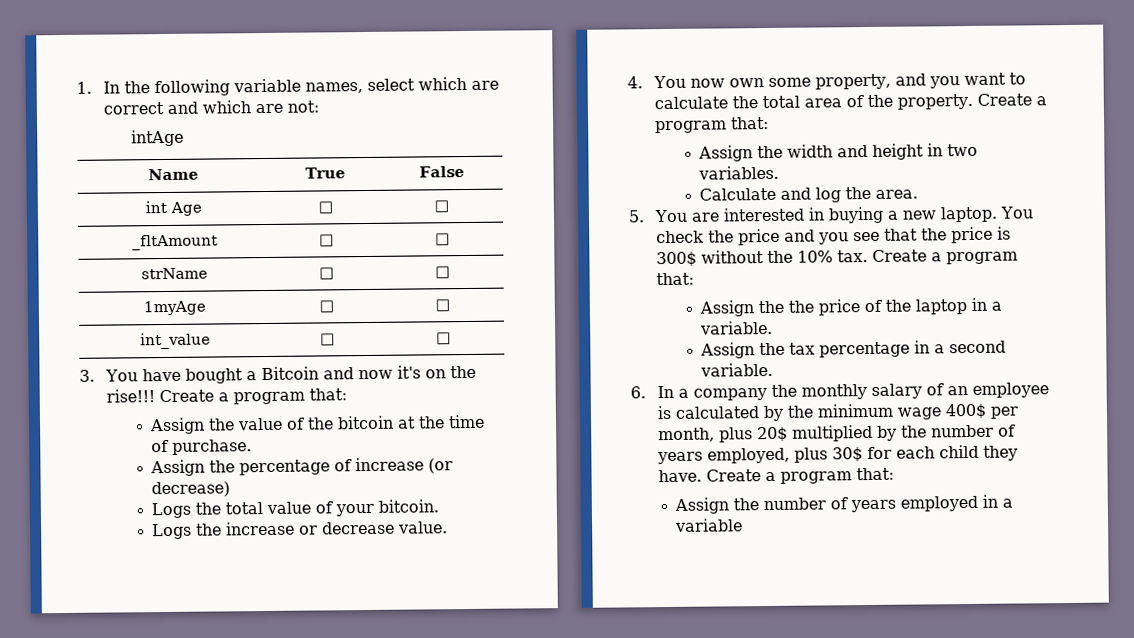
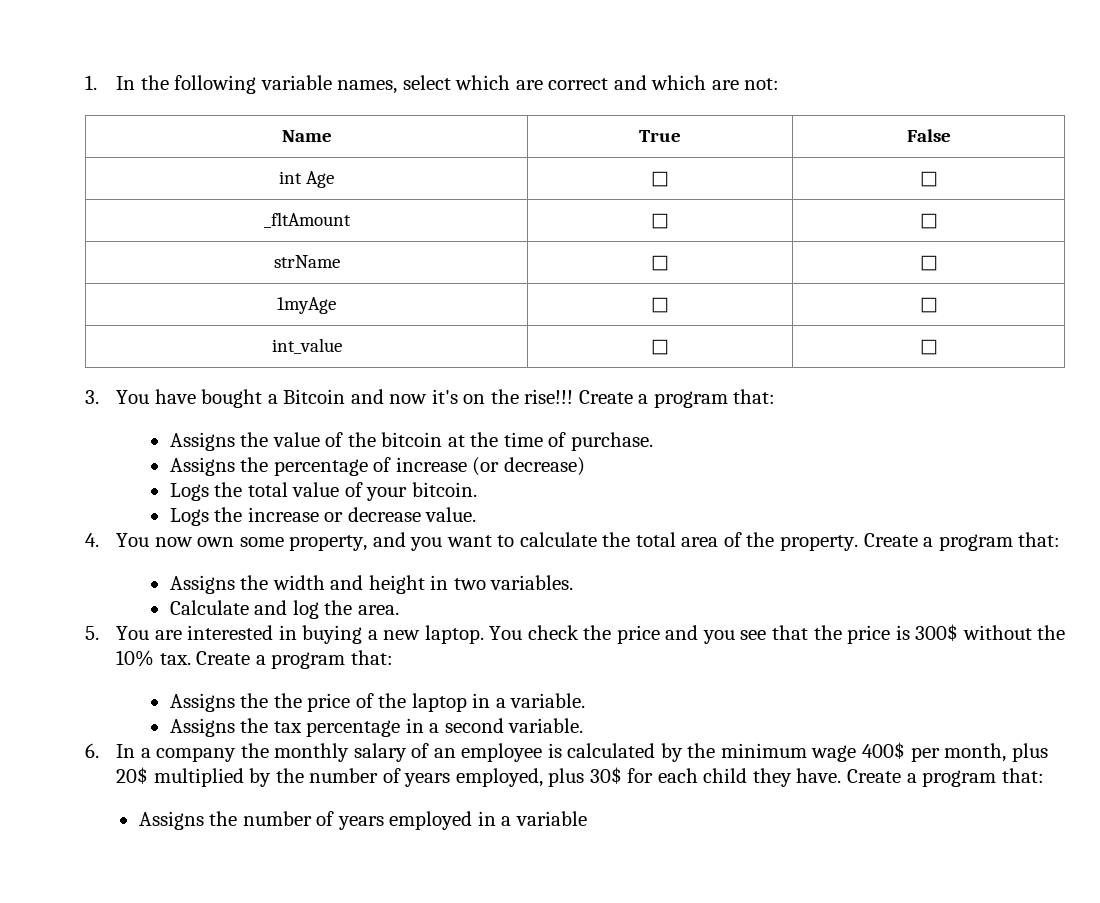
[130,129,184,147] // intAge -> (780, 84) none
[149,417,206,435] Assign -> [169,432,235,451] Assigns
[150,459,206,477] Assign -> [169,457,235,476] Assigns
[698,145,754,162] Assign -> [169,575,235,594] Assigns
[699,300,755,317] Assign -> [169,693,235,712] Assigns
[700,342,756,359] Assign -> [169,718,235,737] Assigns
[674,497,730,514] Assign -> [138,811,204,830] Assigns

